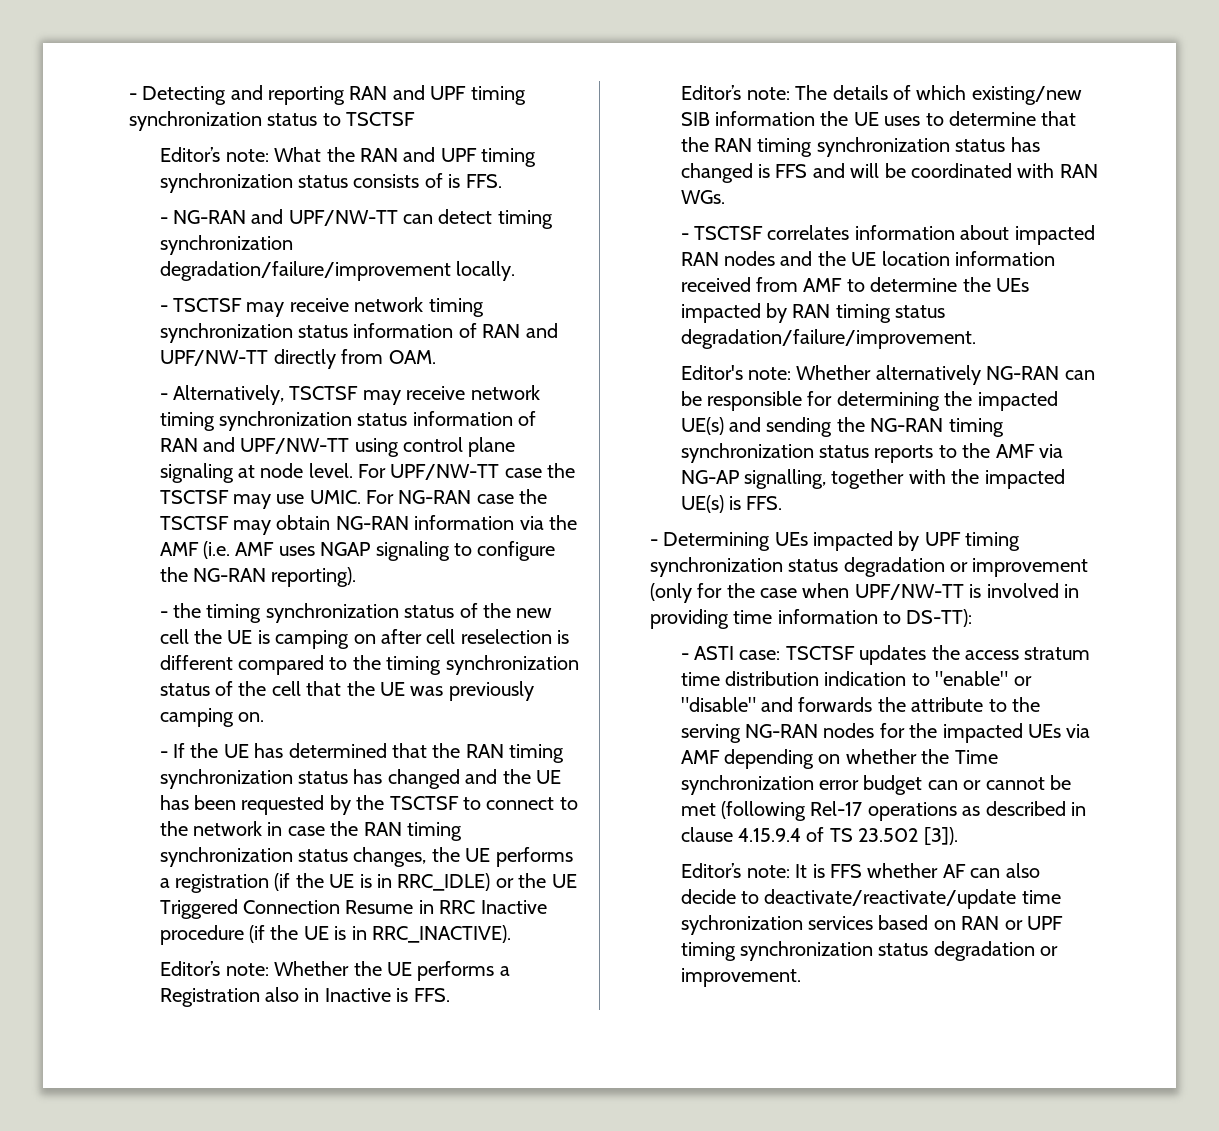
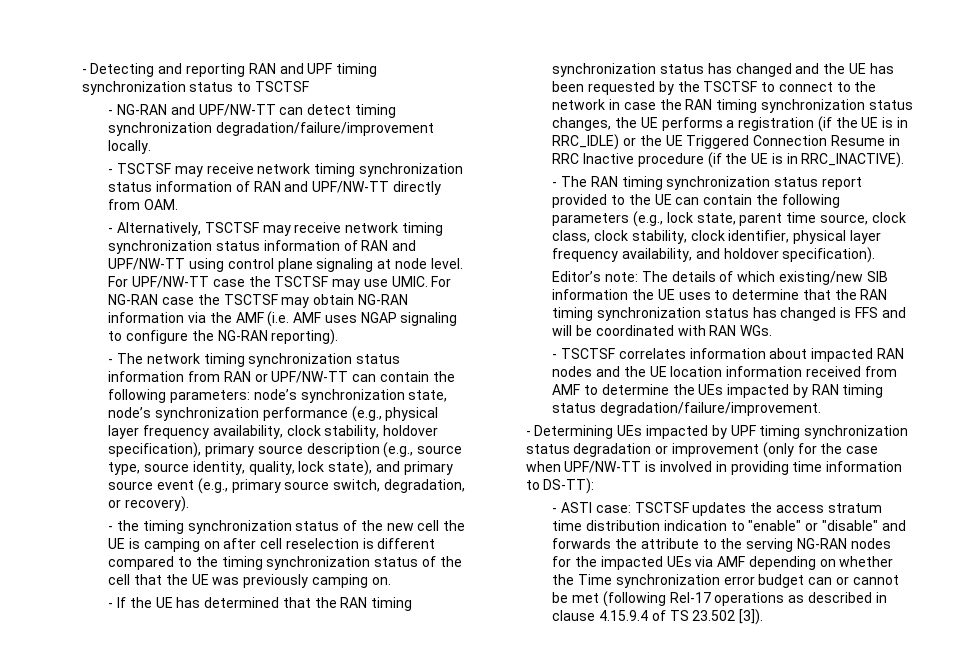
[159,147,537,167] [159,173,502,193] // Editor’s note: What the RAN and UPF timing synchronization status consists of is FFS. -> (309, 86) none
(357, 577) none -> [108,353,401,367] [108,371,455,383] [108,389,448,403] [108,406,439,422] [108,425,439,439] [108,442,463,458] [108,460,453,476] [108,478,465,494] [108,496,189,512] // - The network timing synchronization status information from RAN or UPF/NW-TT can contain the following parameters: node’s synchronization state, node’s synchronization performance (e.g., physical layer frequency availability, clock stability, holdover specification), primary source description (e.g., source type, source identity, quality, lock state), and primary source event (e.g., primary source switch, degradation, or recovery).
[159,961,510,981] [159,987,450,1007] Editor’s note: Whether the UE performs a Registration also in Inactive is FFS. -> [552,176,862,190] [552,194,840,208] [552,211,906,227] [552,230,881,244] [552,247,876,263] - The RAN timing synchronization status report provided to the UE can contain the following parameters (e.g., lock state, parent time source, clock class, clock stability, clock identifier, physical layer frequency availability, and holdover specification).
[680,365,1095,385] [680,391,1058,411] [680,417,1004,437] [680,443,1063,463] [680,469,1065,489] [680,495,783,513] // Editor's note: Whether alternatively NG-RAN can be responsible for determining the impacted UE(s) and sending the NG-RAN timing synchronization status reports to the AMF via NG-AP signalling, together with the impacted UE(s) is FFS. -> (821, 409) none
[680,863,1040,878] [680,889,1061,909] [680,915,1063,935] [680,941,1059,961] [680,968,801,987] // Editor’s note: It is FFS whether AF can also decide to deactivate/reactivate/update time sychronization services based on RAN or UPF timing synchronization status degradation or improvement. -> (764, 617) none

